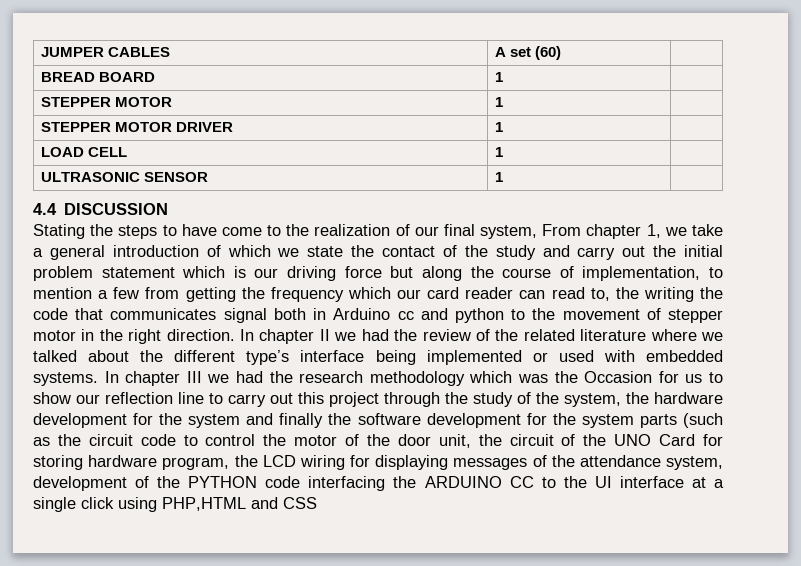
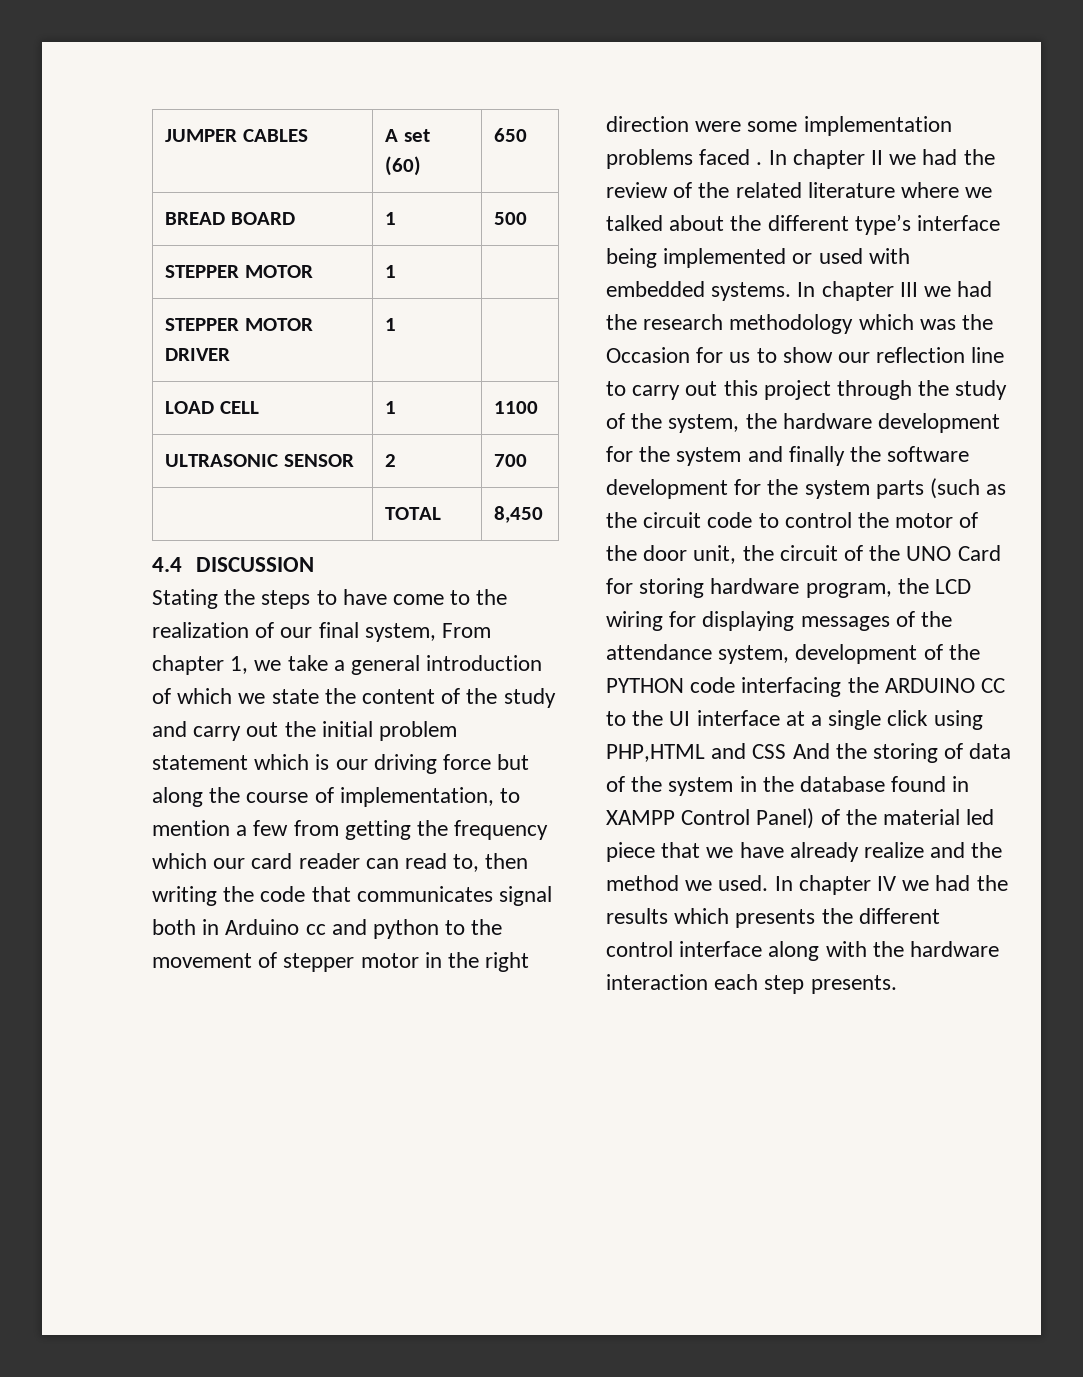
(561, 53) none -> [494,128,528,142] 650
(503, 77) none -> [494,212,528,225] 500
(503, 152) none -> [494,401,539,414] 1100
[494,172,503,182] 1 | -> [385,454,397,467] [494,454,528,467] [385,507,442,520] [494,506,544,523] 2 | 700 // | TOTAL | 8,450
[382,246,435,257] contact -> [362,689,436,704] content
[615,287,639,299] the -> [485,853,529,869] then
[166,329,235,341] direction. -> [606,116,952,136] [606,149,763,169] direction were some implementation problems faced .
(317, 503) none -> [792,743,1012,763] [606,776,970,796] [606,808,995,829] [606,842,1003,862] [606,875,1008,895] [606,908,940,928] [606,941,1000,961] [606,974,897,994] And the storing of data of the system in the database found in XAMPP Control Panel) of the material led piece that we have already realize and the method we used. In chapter IV we had the results which presents the different control interface along with the hardware interaction each step presents.

